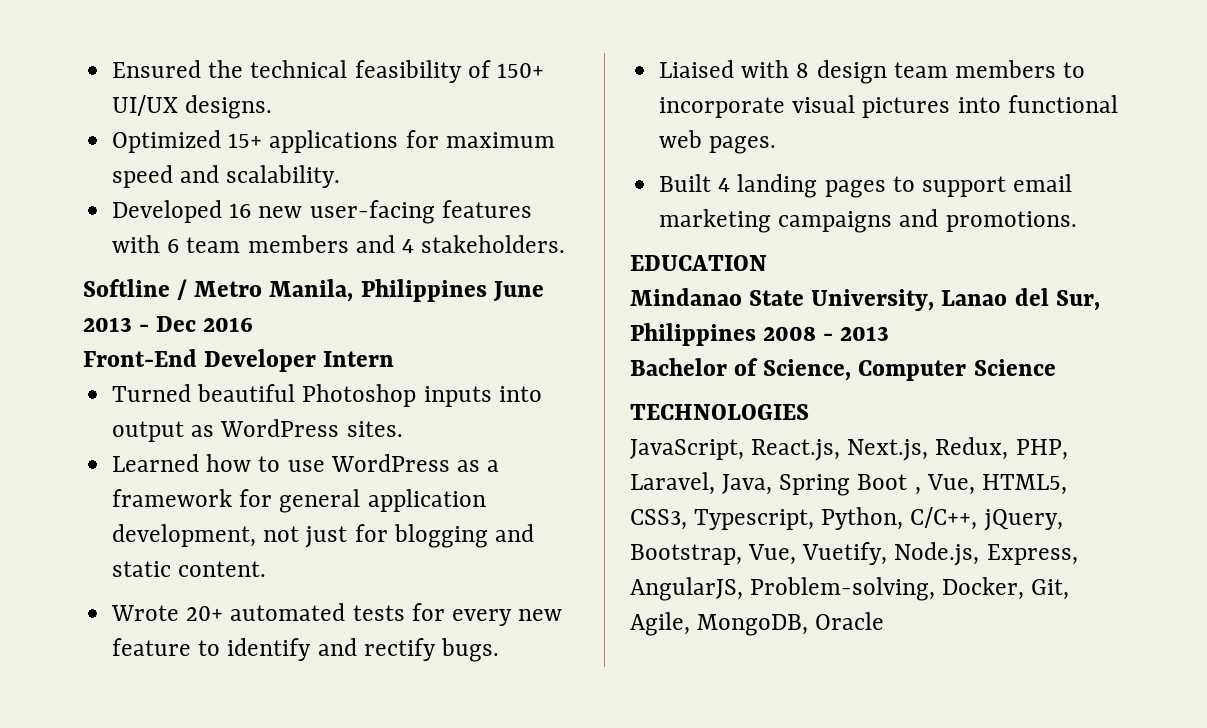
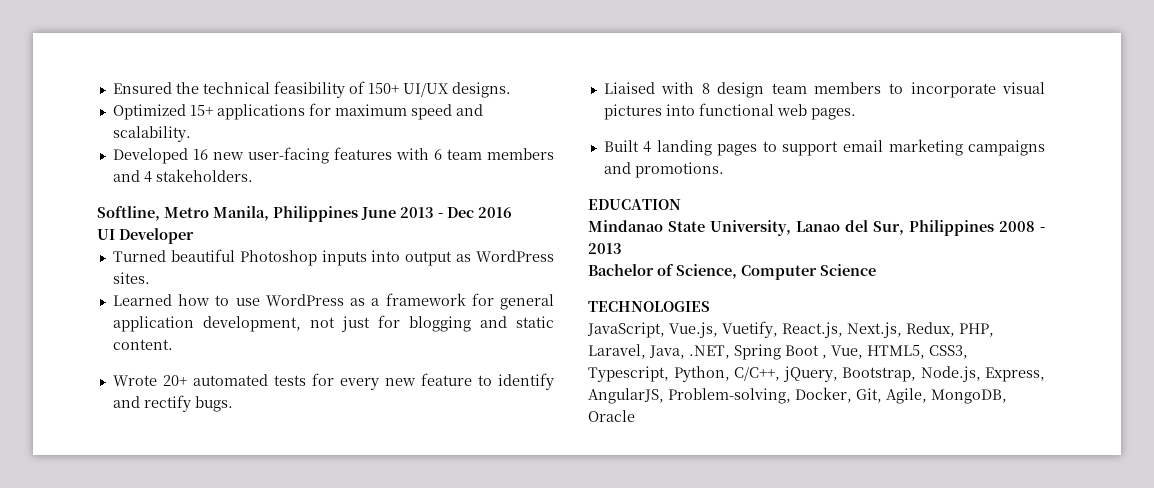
[83,279,188,300] Softline / -> [97,206,160,221] Softline,
[83,349,197,367] Front-End -> [97,229,115,240] UI
[323,351,395,367] Intern -> (194, 236) none
(744, 449) none -> [669,321,778,338] Vue.js, Vuetify,
(773, 484) none -> [689,345,730,359] .NET,
[748,542,888,565] Vue, Vuetify, -> (916, 374) none

